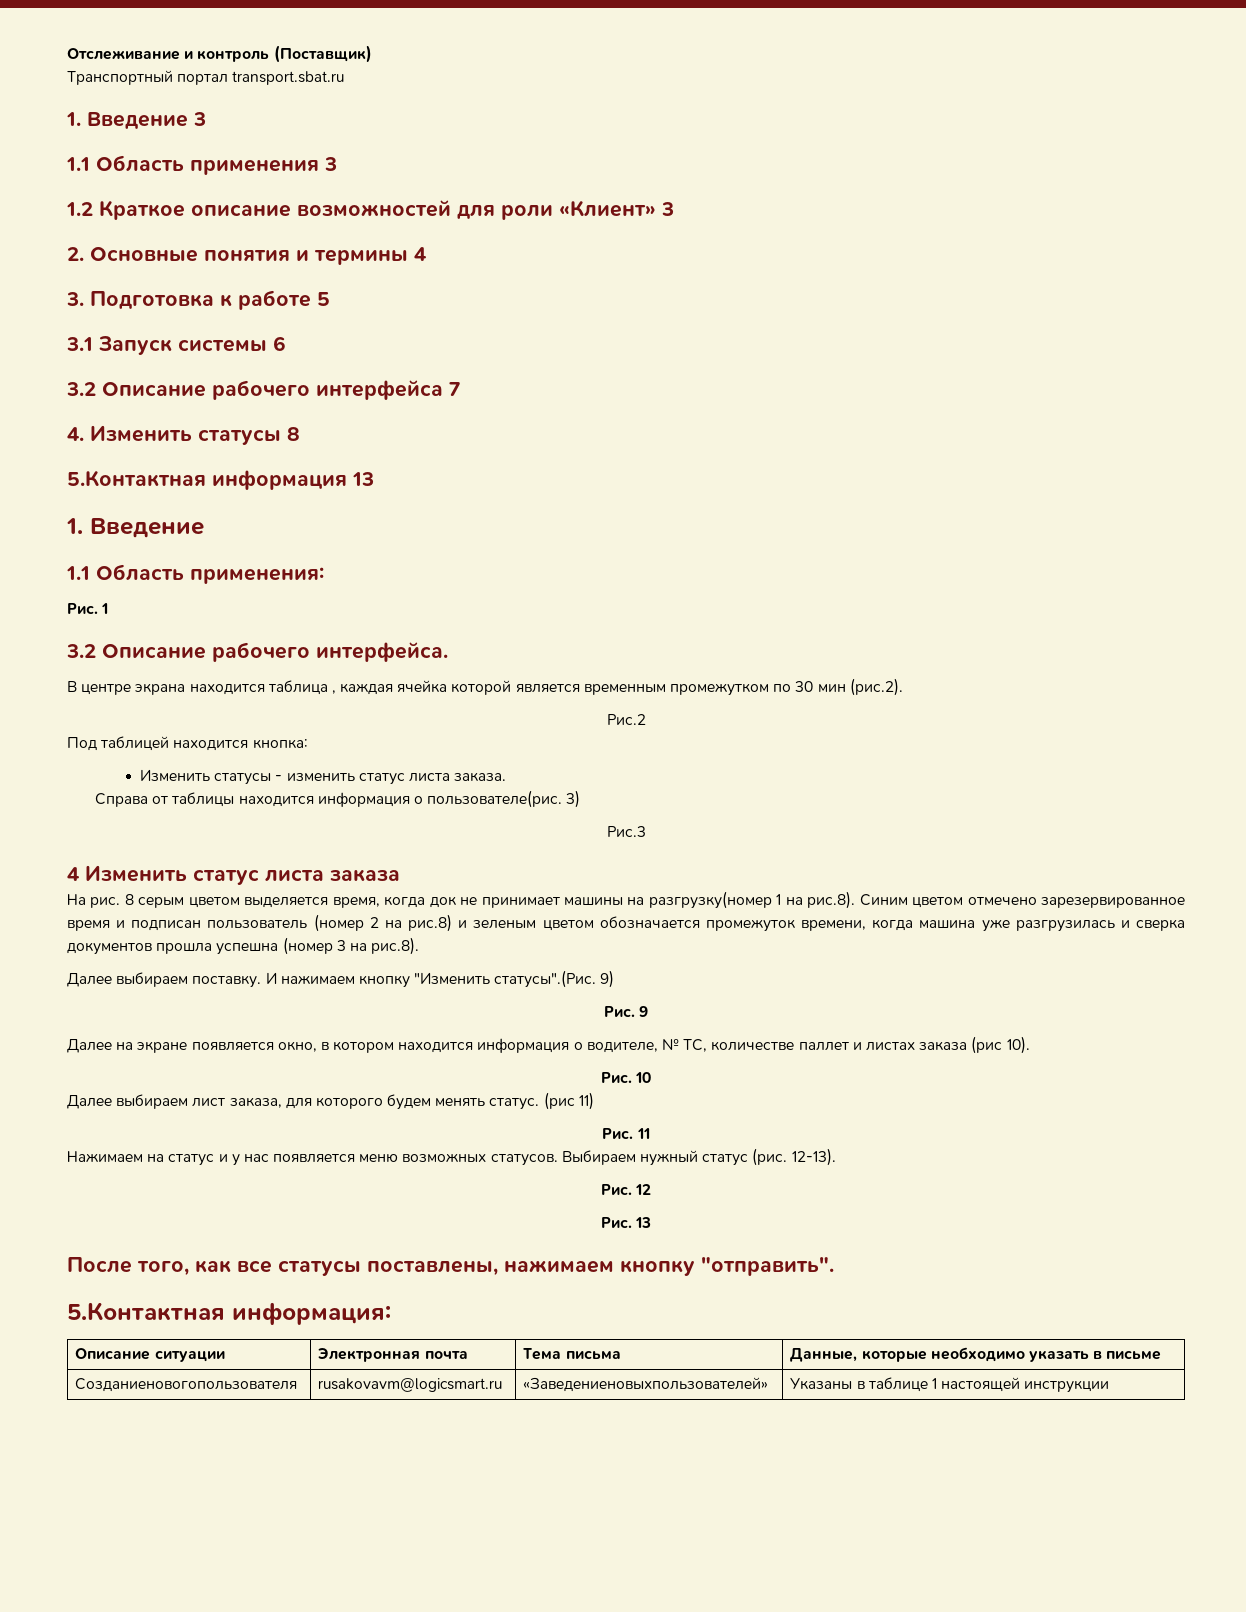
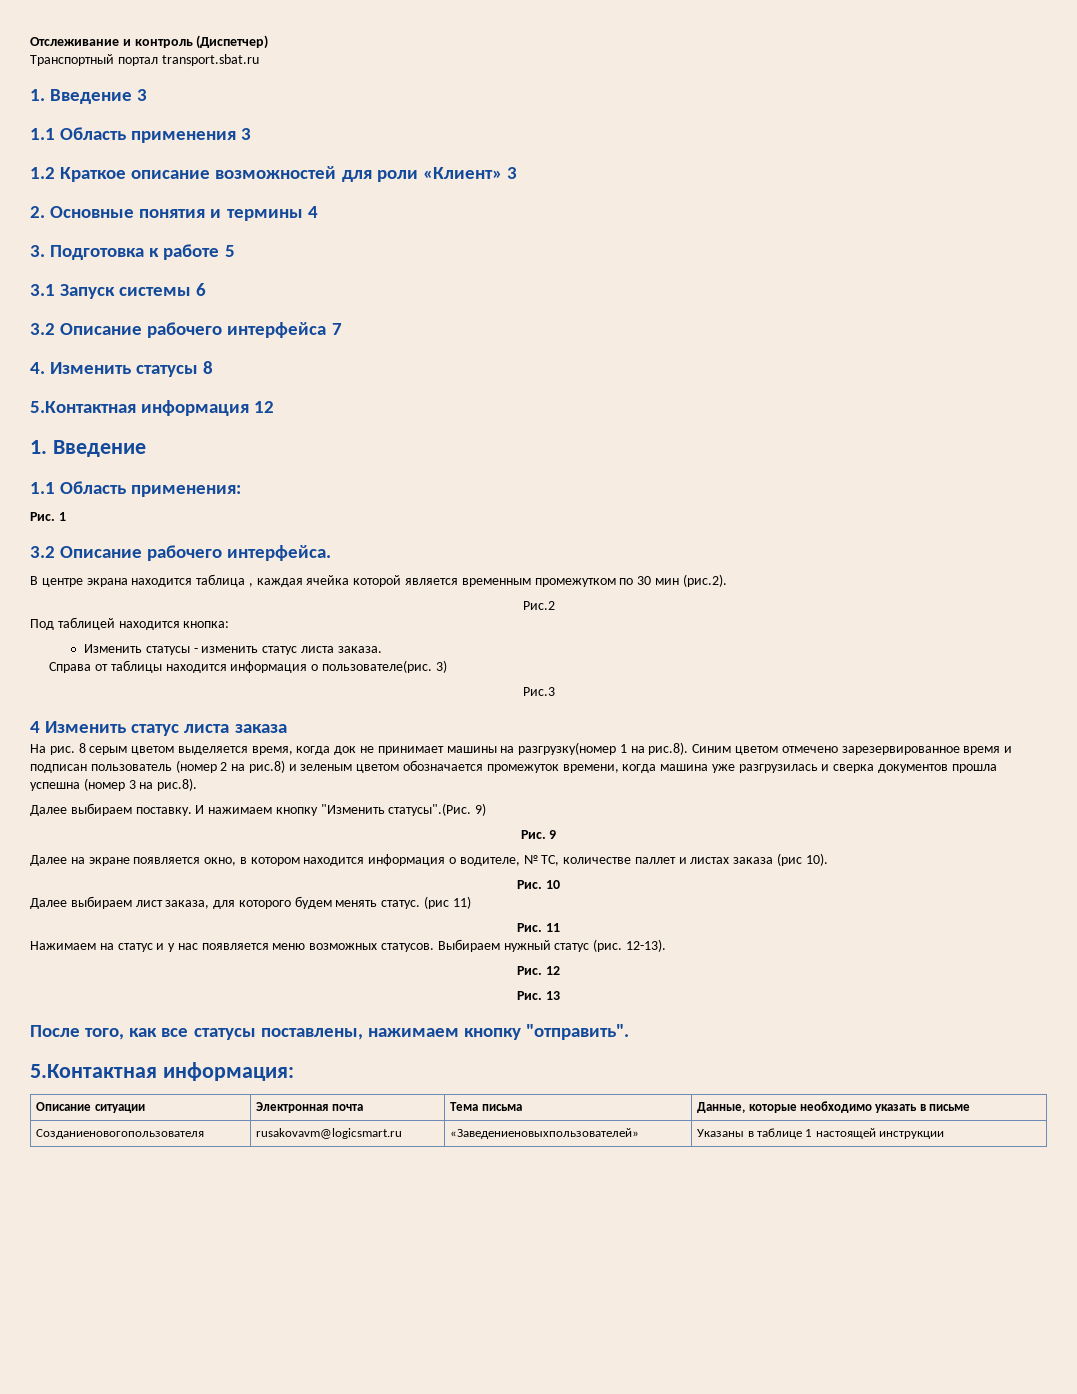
[273,45,372,63] (Поставщик) -> [196,35,269,49] (Диспетчер)
[352,472,374,486] 13 -> [254,401,275,413] 12

